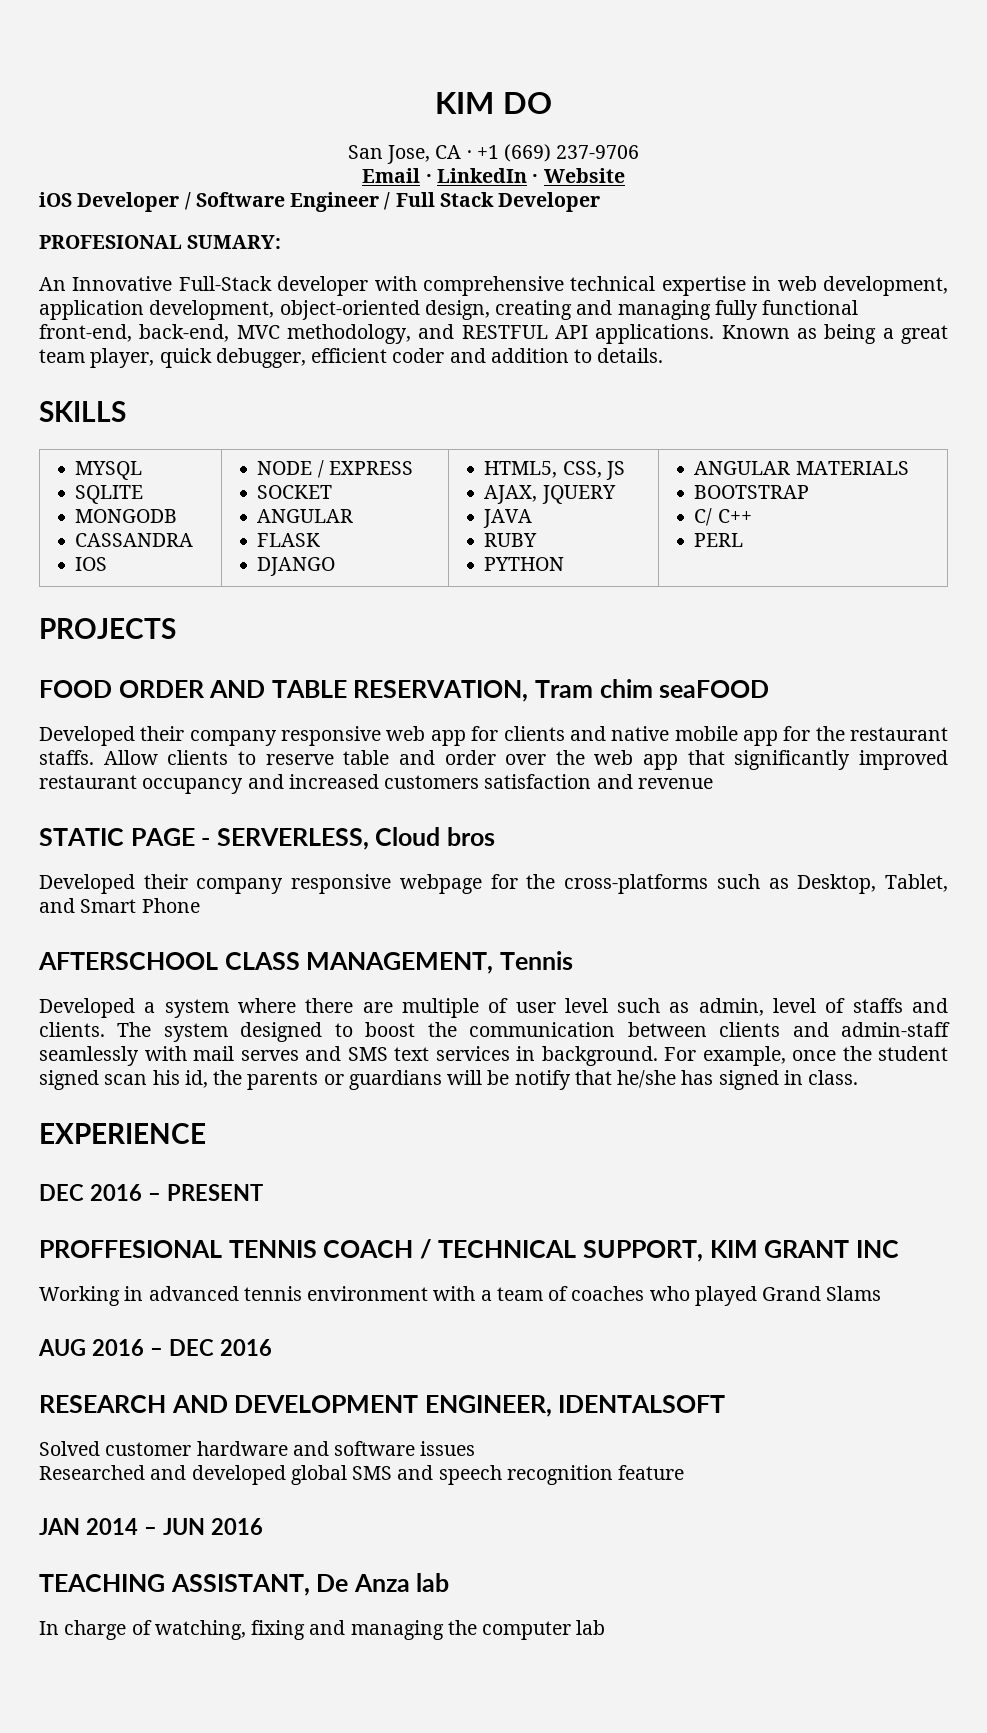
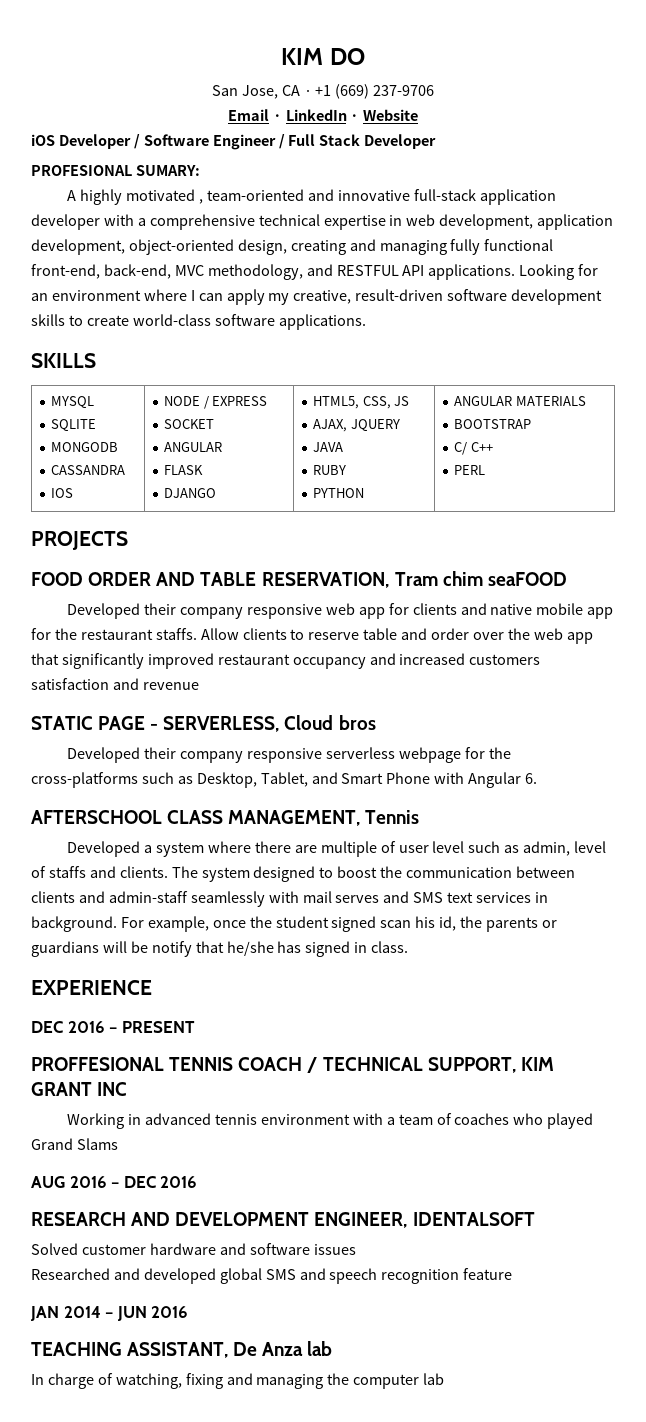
[39,276,272,291] An Innovative Full-Stack -> [67,189,556,205] A highly motivated , team-oriented and innovative full-stack application
(417, 283) none -> [137,218,146,226] a
[721,324,949,344] [39,348,664,368] Known as being a great team player, quick debugger, efficient coder and addition to details. -> [519,264,599,280] [31,289,603,305] [31,314,366,330] Looking for an environment where I can apply my creative, result-driven software development skills to create world-class software applications.
(392, 884) none -> [325,747,395,759] serverless
(200, 905) none -> [434,772,538,788] with Angular 6.

